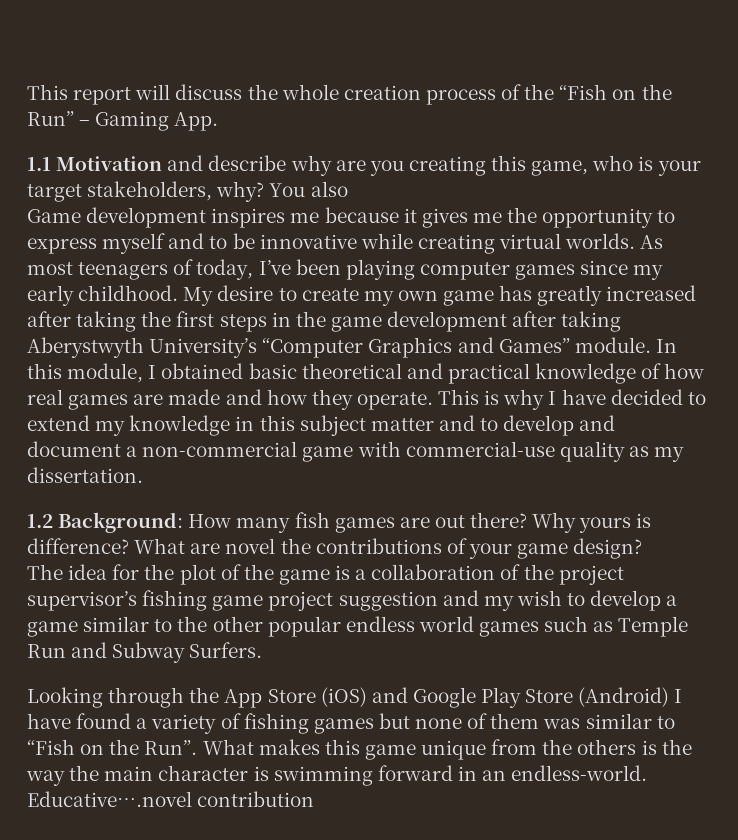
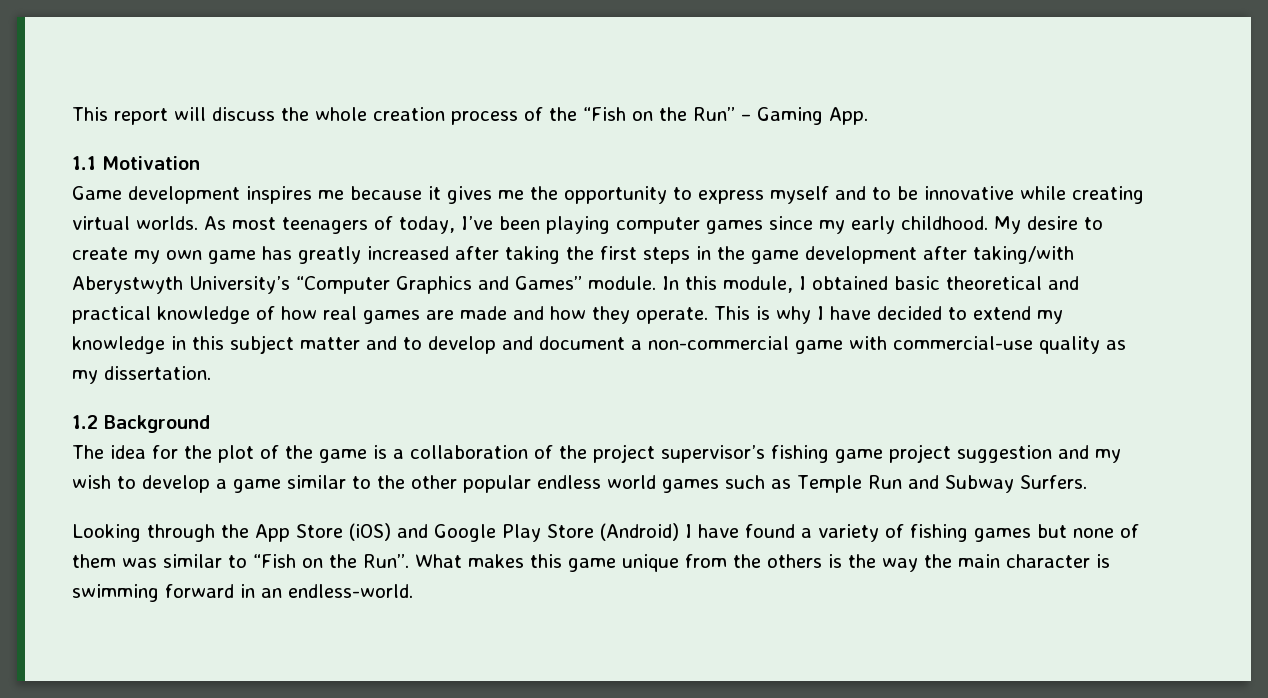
[167,155,701,176] [27,181,348,202] and describe why are you creating this game, who is your target stakeholders, why? You also -> (200, 163) none
[561,311,622,332] taking -> [973,246,1074,264] taking/with
[58,512,652,533] [27,538,643,559] Background: How many fish games are out there? Why yours is difference? What are novel the contributions of your game design? -> [104,415,210,433] Background
[27,791,315,807] Educative….novel contribution -> (413, 591) none

